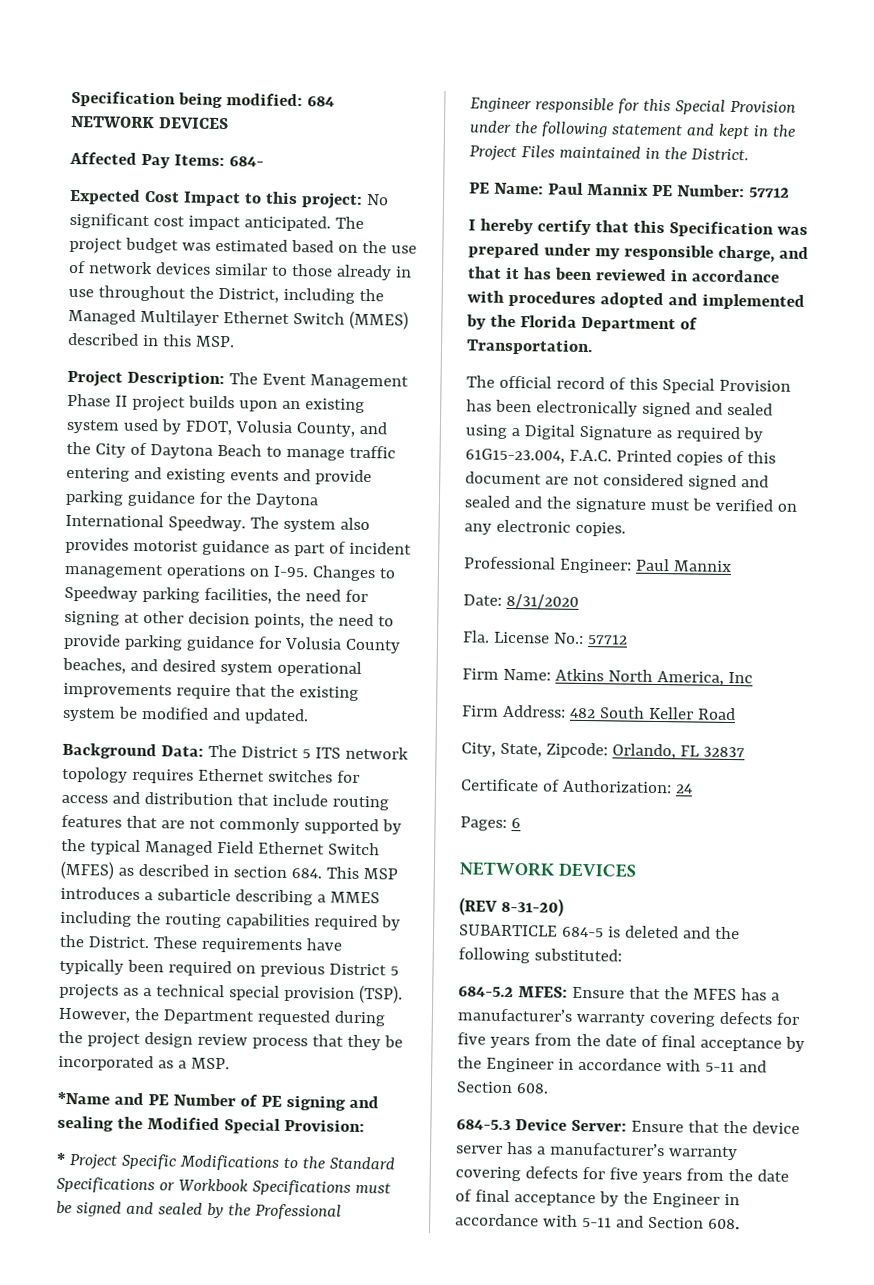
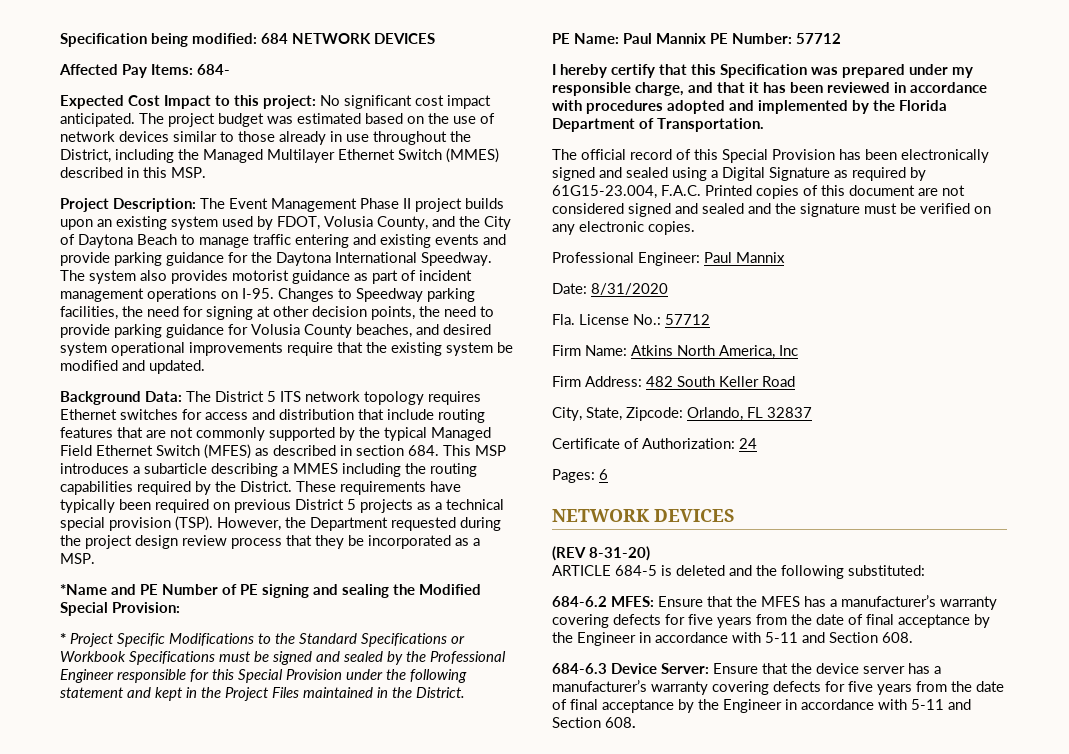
[459,924,558,937] SUBARTICLE -> [552,565,611,576] ARTICLE
[458,986,514,998] 684-5.2 -> [552,596,607,607] 684-6.2
[456,1119,511,1131] 684-5.3 -> [552,663,607,674] 684-6.3

